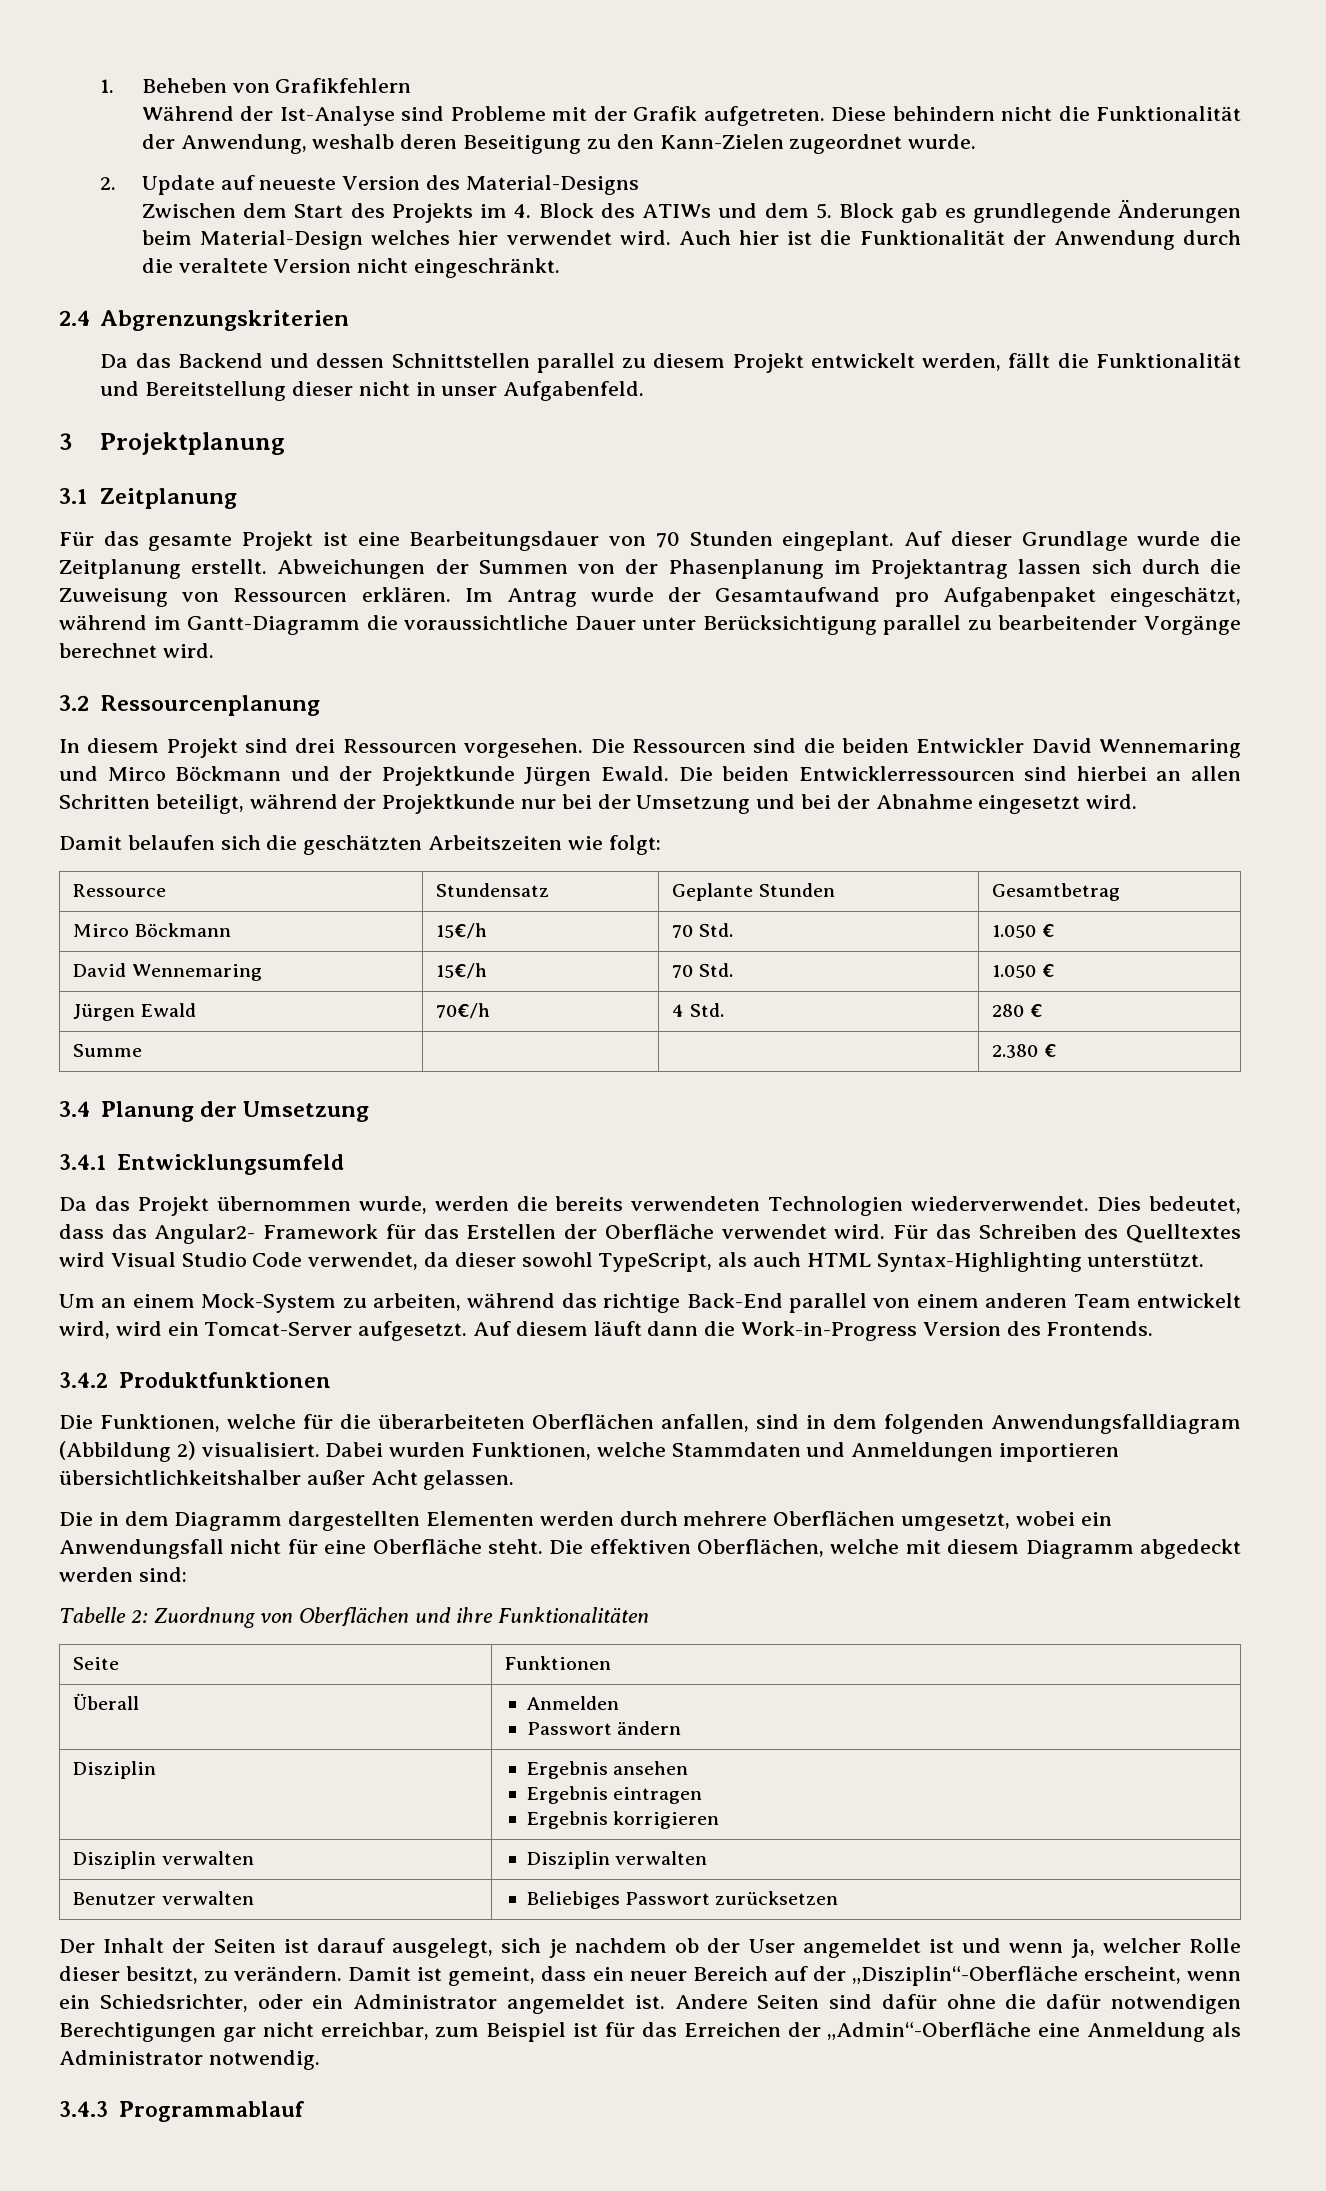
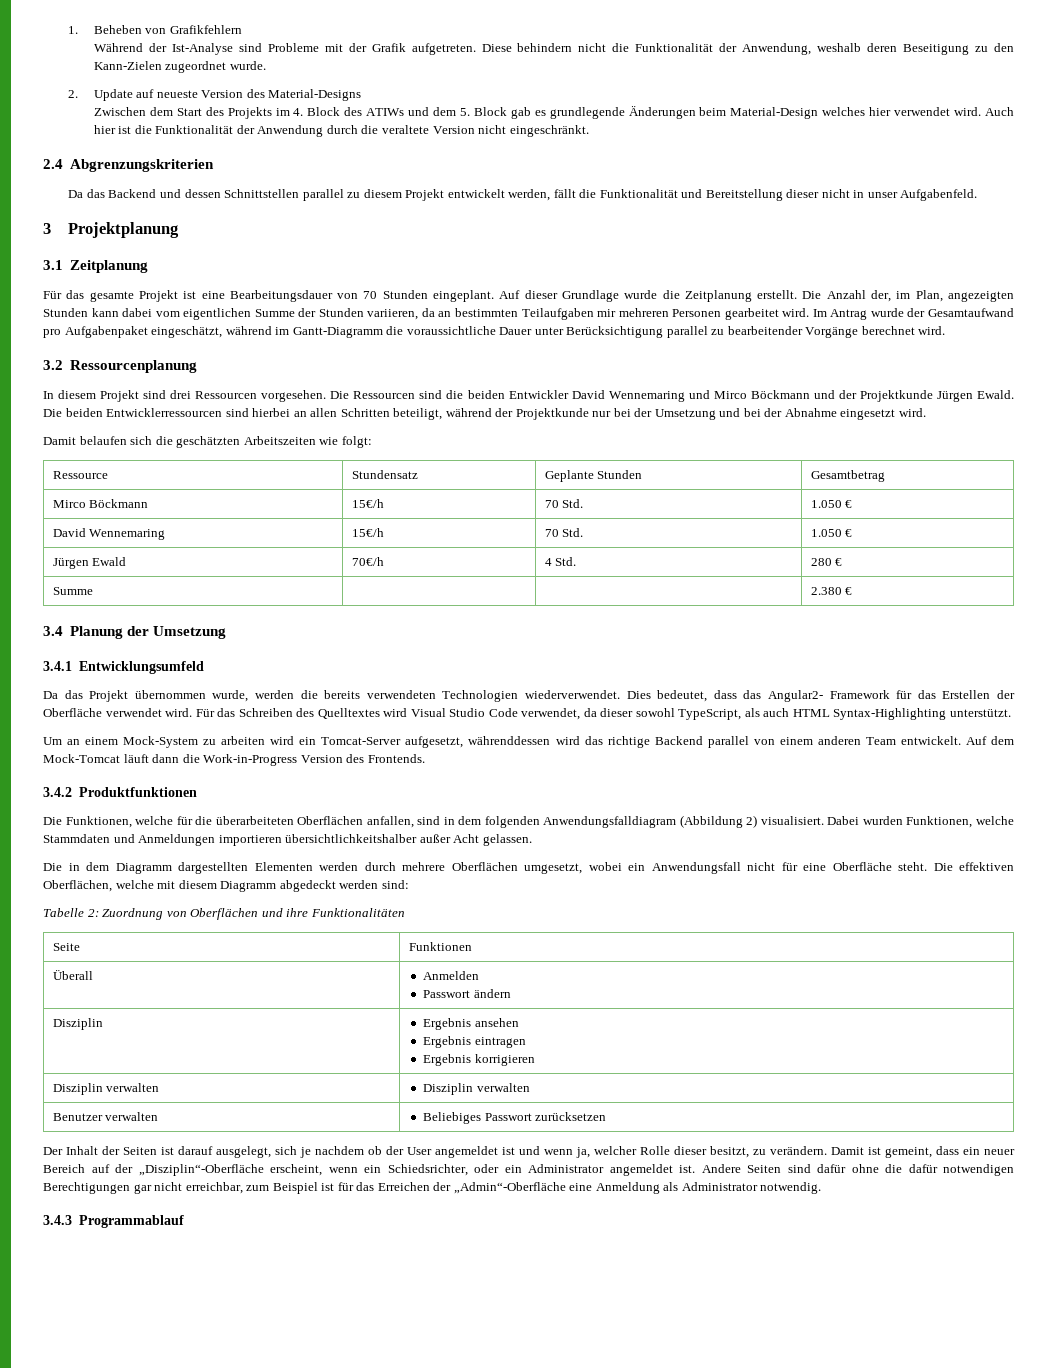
[277,559,1241,579] [59,587,451,607] Abweichungen der Summen von der Phasenplanung im Projektantrag lassen sich durch die Zuweisung von Ressourcen erklären. -> [802,290,1015,302] [43,308,810,320] Die Anzahl der, im Plan, angezeigten Stunden kann dabei vom eigentlichen Summe der Stunden variieren, da an bestimmten Teilaufgaben mir mehreren Personen gearbeitet wird.
[373,1293,556,1311] arbeiten, während -> [221,736,580,748] arbeiten wird ein Tomcat-Server aufgesetzt, währenddessen wird
[686,1293,783,1308] Back-End -> [654,736,703,745] Backend
[1136,1293,1241,1308] [59,1321,588,1341] entwickelt wird, wird ein Tomcat-Server aufgesetzt. Auf diesem -> [900,736,1014,745] [43,754,120,763] entwickelt. Auf dem Mock-Tomcat

